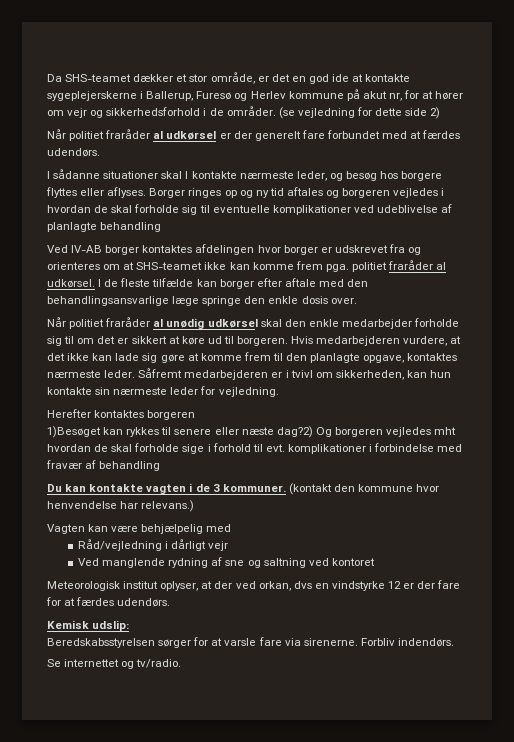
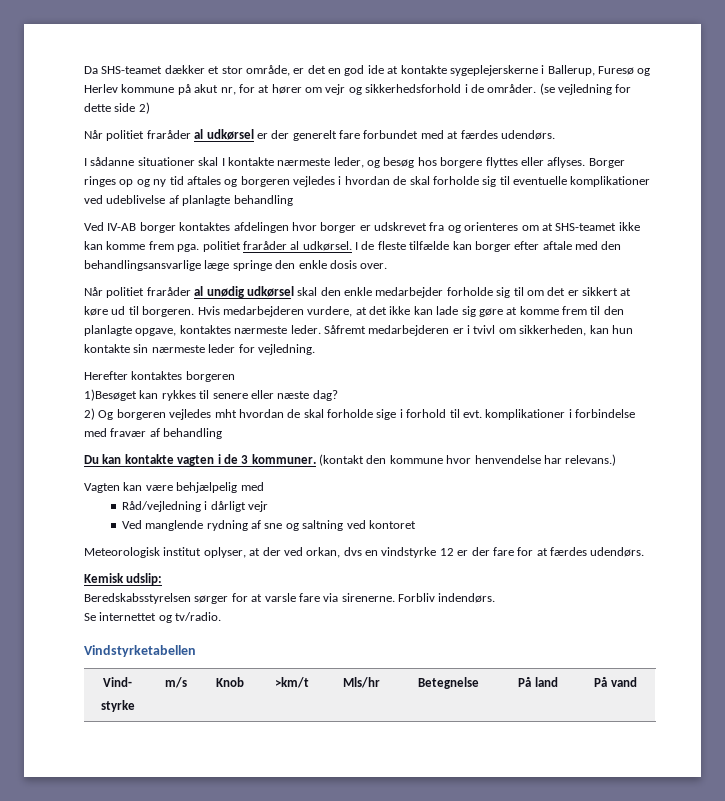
[276,426,313,438] dag?2) -> [312,390,338,401] [84,408,95,420] dag? // 2)
(182, 663) none -> [84,645,196,657] [103,677,132,687] [100,700,135,712] [164,677,187,688] [215,677,244,687] [275,677,309,688] [342,677,380,688] [418,677,479,689] [518,677,558,687] [594,677,637,687] // Vindstyrketabellen // Vind- // styrke | m/s | Knob | >km/t | Mls/hr | Betegnelse | På land | På vand

